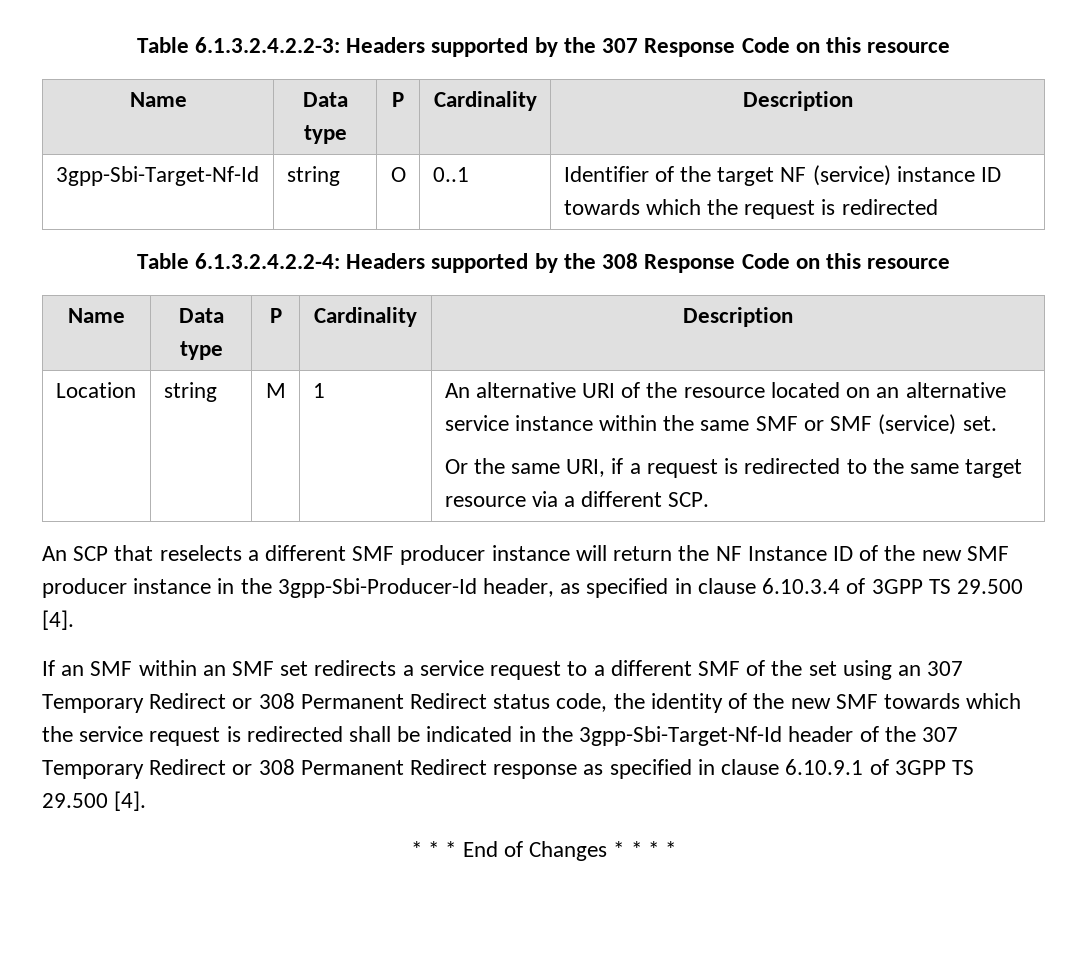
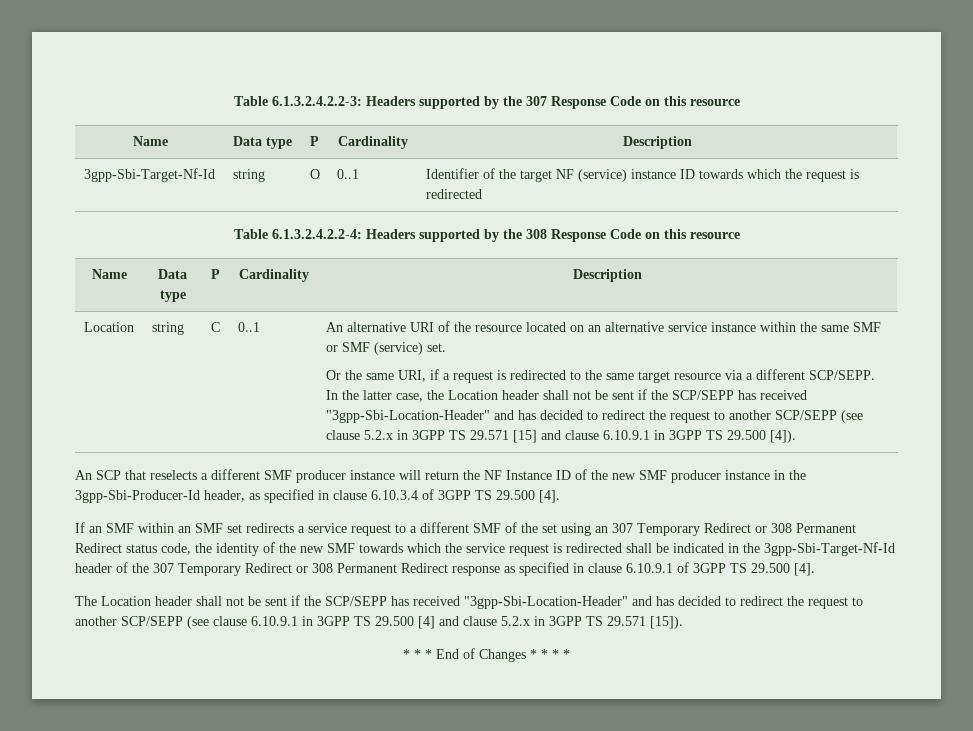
[265,383,286,398] [312,383,325,398] M | 1 -> [211,322,220,332] [237,322,260,332] C | 0..1
[668,492,710,507] SCP. -> [808,370,875,380] [325,389,807,402] [325,410,863,423] [325,430,796,443] SCP/SEPP. In the latter case, the Location header shall not be sent if the SCP/SEPP has received "3gpp-Sbi-Location-Header" and has decided to redirect the request to another SCP/SEPP (see clause 5.2.x in 3GPP TS 29.571 [15] and clause 6.10.9.1 in 3GPP TS 29.500 [4]).
(147, 801) none -> [75,595,863,609] [75,616,683,629] // The Location header shall not be sent if the SCP/SEPP has received "3gpp-Sbi-Location-Header" and has decided to redirect the request to another SCP/SEPP (see clause 6.10.9.1 in 3GPP TS 29.500 [4] and clause 5.2.x in 3GPP TS 29.571 [15]).

